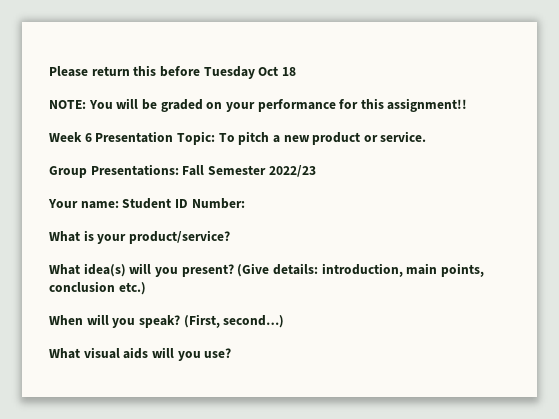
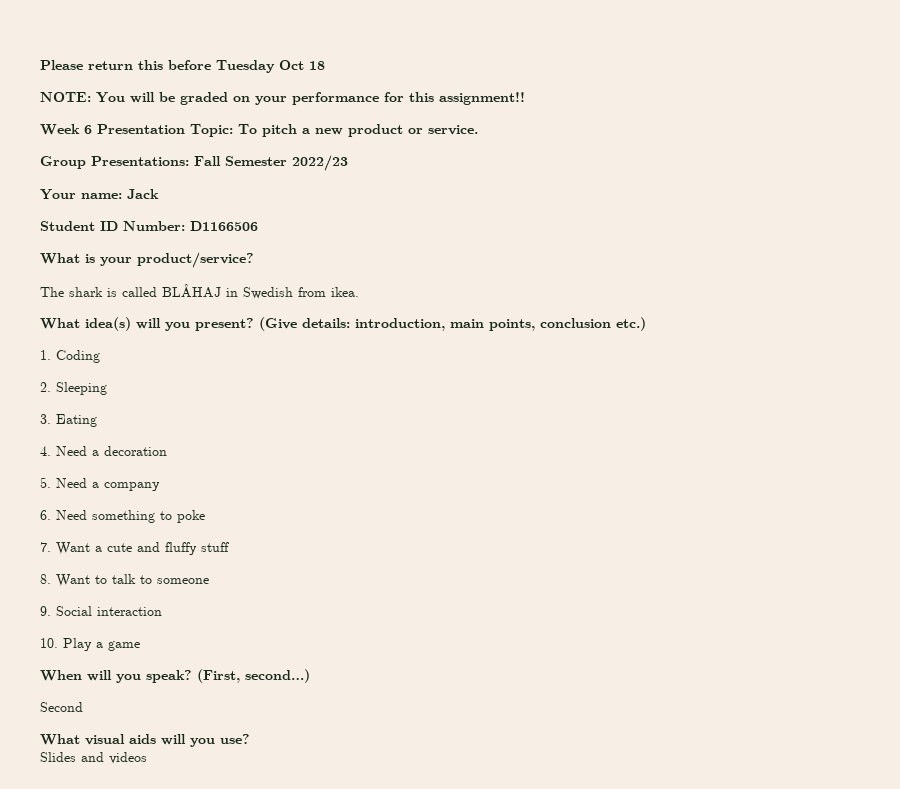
(119, 205) none -> [127,189,159,199] Jack //
(245, 203) none -> [190,221,258,231] D1166506
(230, 237) none -> [40,284,359,299] // The shark is called BLÅHAJ in Swedish from ikea.
(146, 288) none -> [40,350,100,363] [40,382,107,395] [40,414,97,427] [40,446,167,456] [40,477,160,491] [40,510,205,523] [40,542,229,555] [40,574,209,587] [40,606,162,616] [40,638,140,651] // 1. Coding // 2. Sleeping // 3. Eating // 4. Need a decoration // 5. Need a company // 6. Need something to poke // 7. Want a cute and fluffy stuff // 8. Want to talk to someone // 9. Social interaction // 10. Play a game
(285, 321) none -> [40,702,83,712] // Second
(232, 353) none -> [40,752,147,764] // Slides and videos

